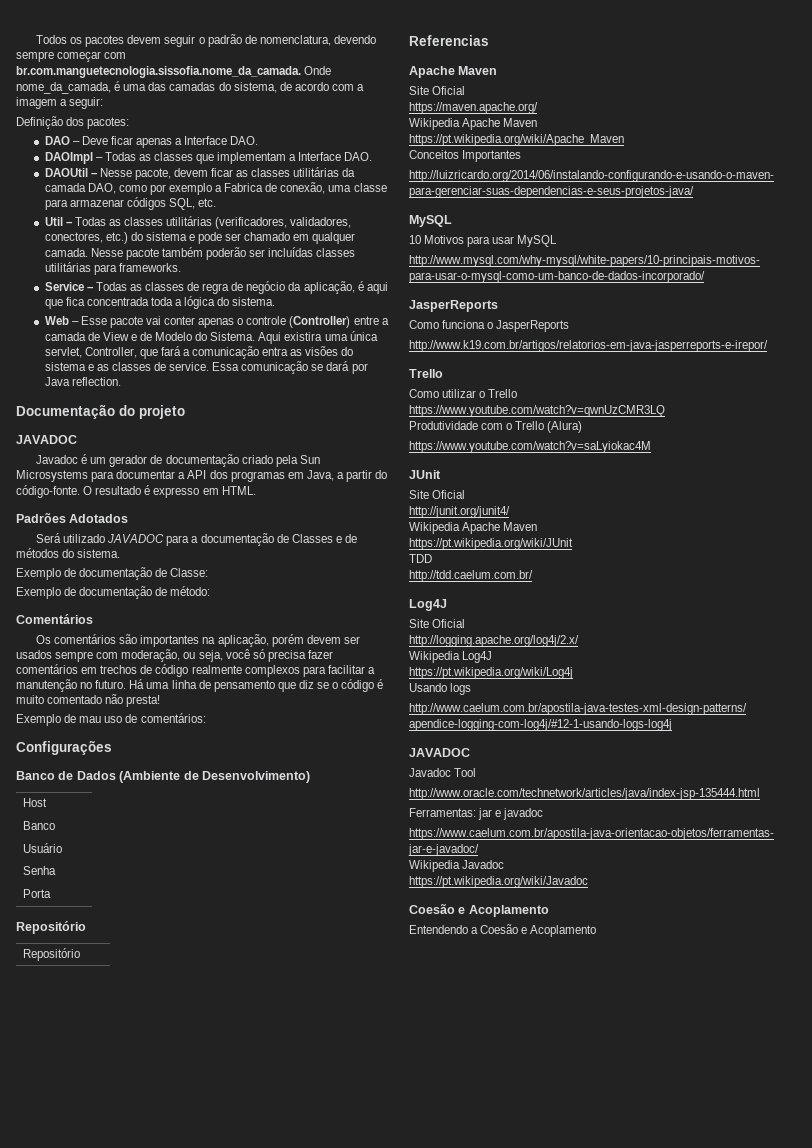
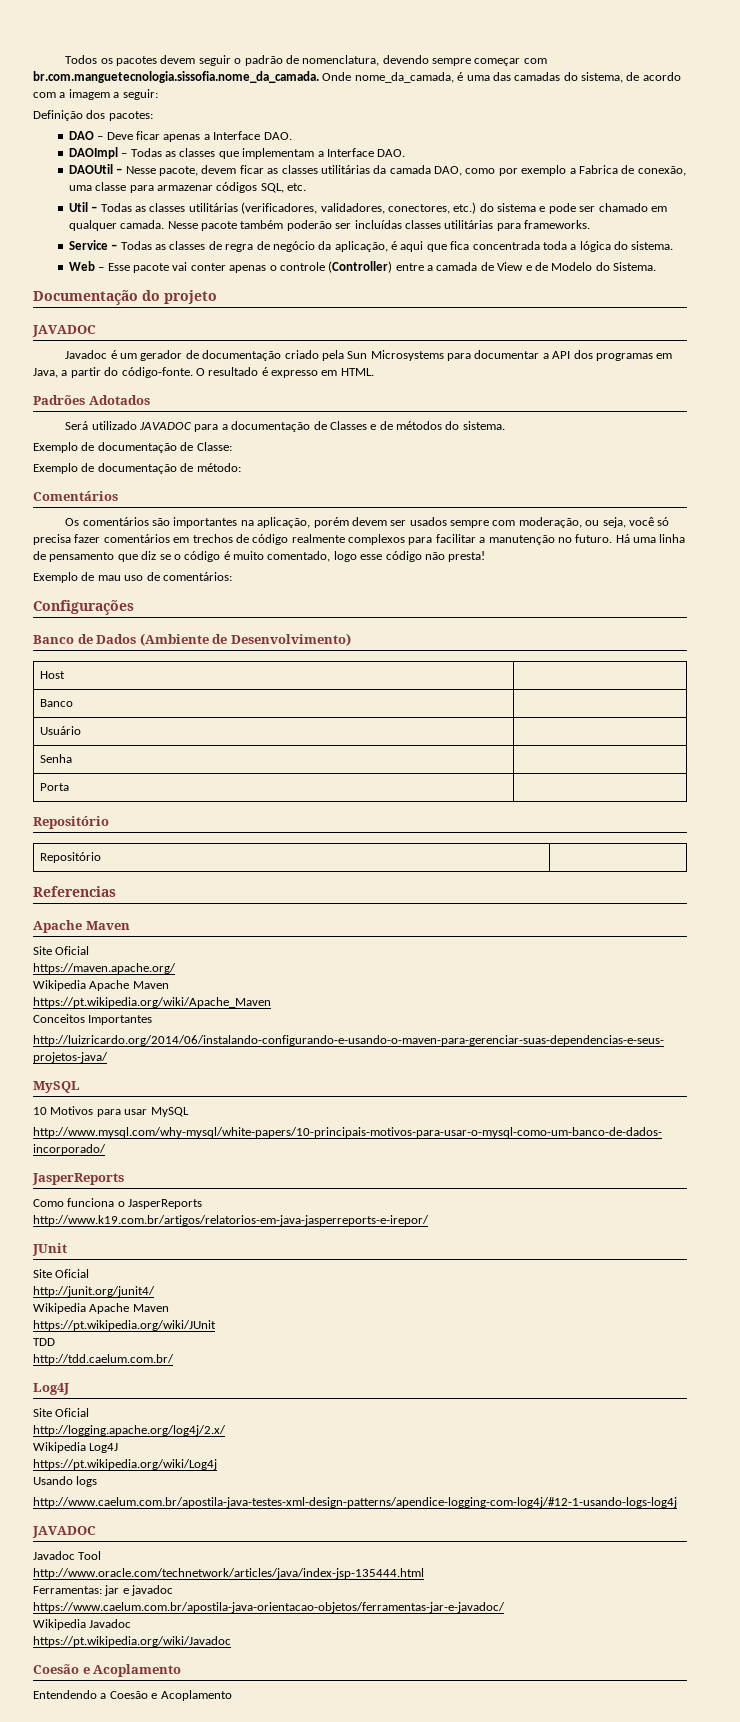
[258,331,378,344] [44,346,354,359] [44,361,368,374] [44,377,121,386] Aqui existira uma única servlet, Controller, que fará a comunicação entra as visões do sistema e as classes de service. Essa comunicação se dará por Java reflection. -> (657, 266) none
[47,695,103,704] comentado -> [267,551,422,562] comentado, logo esse código
[409,369,443,378] [409,389,518,398] [409,405,665,417] [409,421,583,433] [409,441,651,453] // Trello // Como utilizar o Trello // https://www.youtube.com/watch?v=qwnUzCMR3LQ // Produtividade com o Trello (Alura) // https://www.youtube.com/watch?v=saLyiokac4M -> (429, 1220) none

